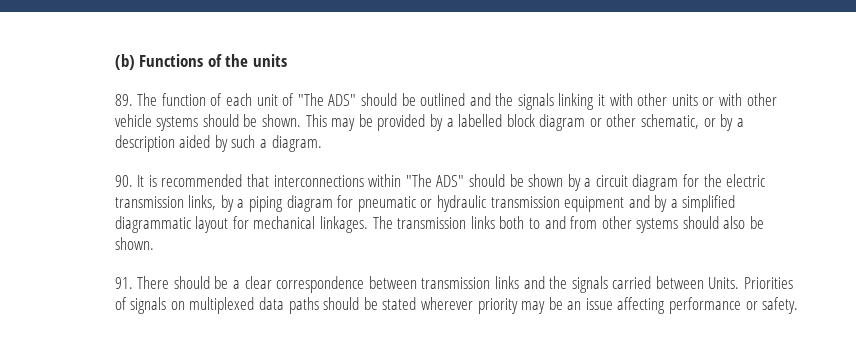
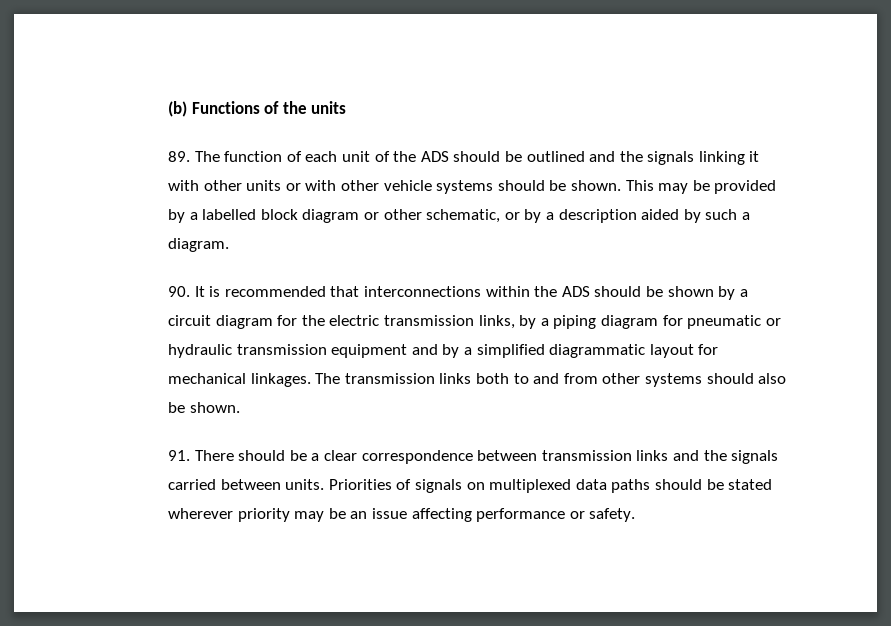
[297,93,357,106] "The ADS" -> [393,151,449,162] the ADS
[405,174,465,187] "The ADS" -> [534,286,590,297] the ADS
[708,277,740,289] Units. -> [285,479,325,490] units.

